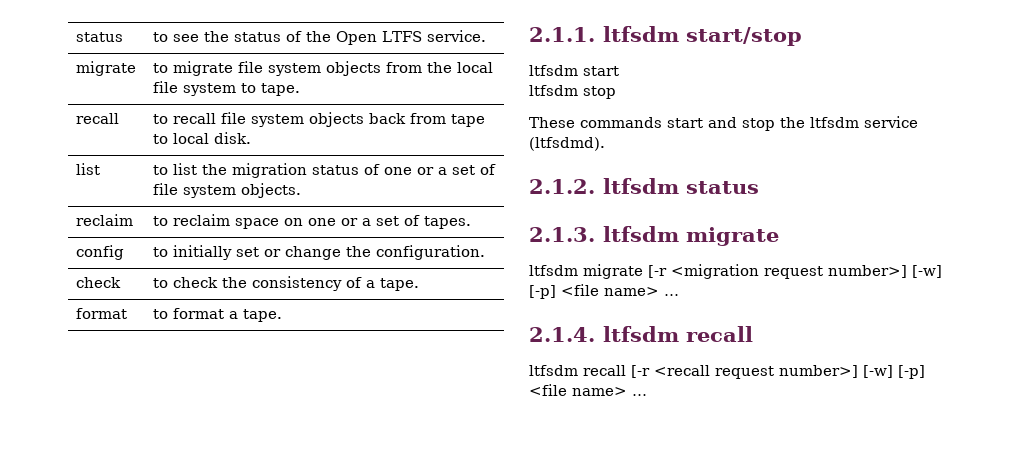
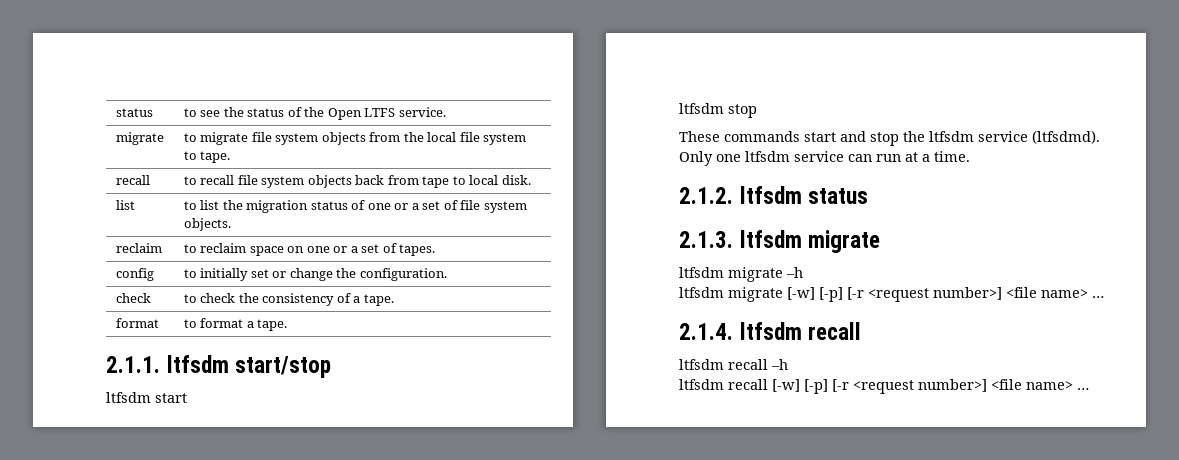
(605, 144) none -> [679,151,970,166] Only one ltfsdm service can run at a time.
[648,264,942,279] [529,285,556,299] [-r <migration request number>] [-w] [-p] -> [786,267,803,278] [679,287,1002,302] –h // ltfsdm migrate [-w] [-p] [-r <request number>]
[631,365,925,379] [-r <recall request number>] [-w] [-p] -> [771,359,788,370] [679,379,987,394] –h // ltfsdm recall [-w] [-p] [-r <request number>]

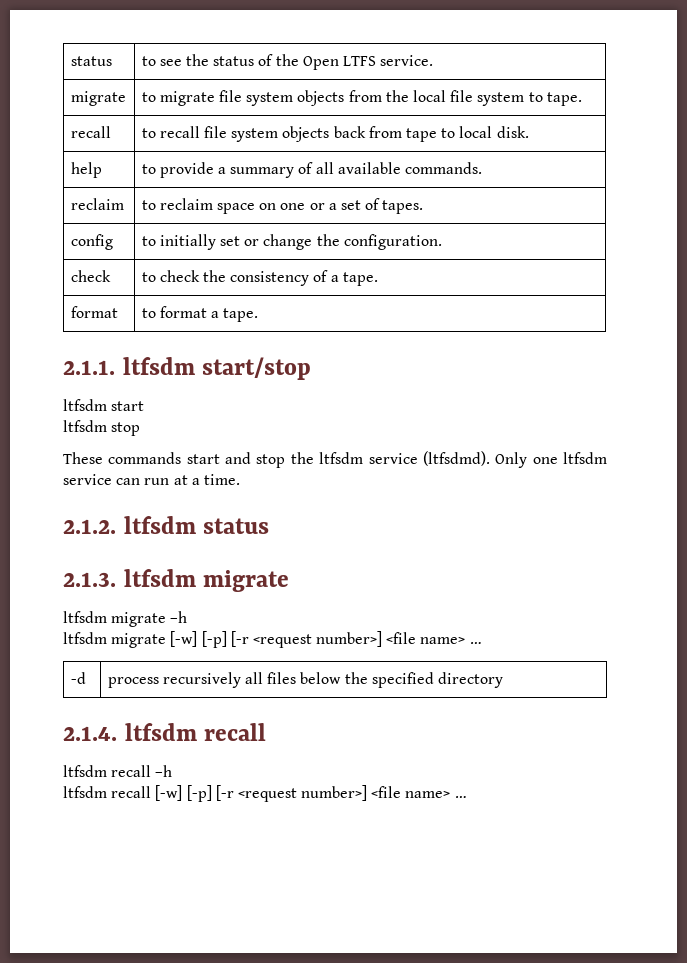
[115,200,135,210] [183,200,527,213] [183,218,231,231] list | to list the migration status of one or a set of file system objects. -> [70,162,102,178] [141,162,482,178] help | to provide a summary of all available commands.
(1104, 297) none -> [70,672,86,684] [107,672,503,688] // -d | process recursively all files below the specified directory

